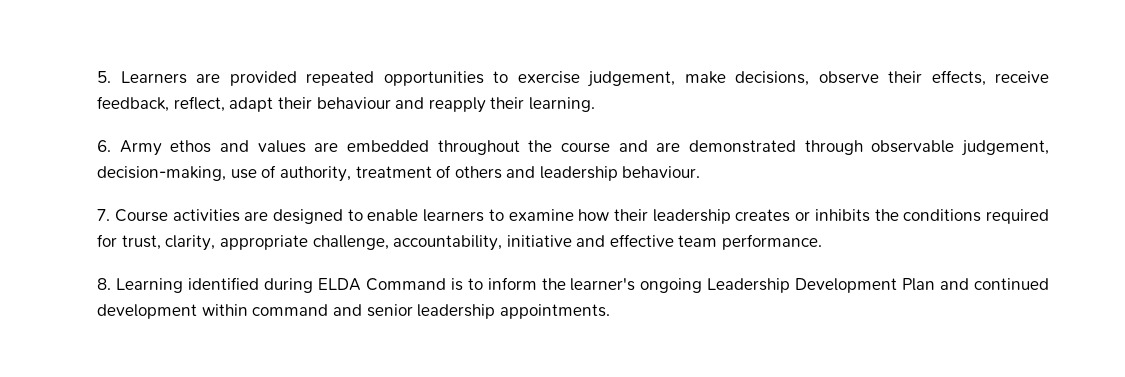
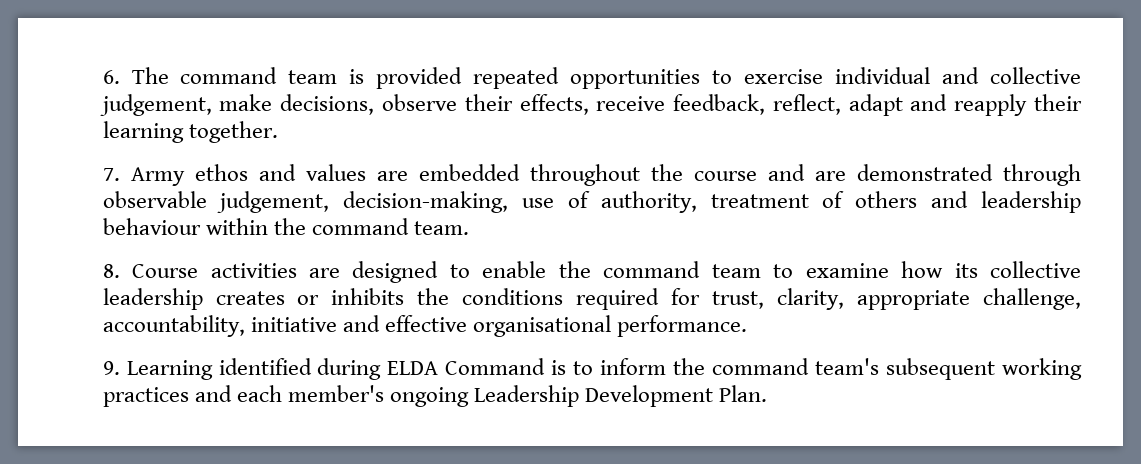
[97,71,221,84] 5. Learners are -> [102,67,365,84] 6. The command team is
(580, 77) none -> [835,67,1082,84] individual and collective
[277,97,391,109] their behaviour -> (903, 105) none
[528,97,595,112] [97,140,112,152] learning. // 6. -> [102,121,278,143] [102,168,120,181] learning together. // 7.
[622,166,701,178] [97,209,111,221] behaviour. // 7. -> [102,218,469,235] [102,264,120,278] behaviour within the command team. // 8.
[423,209,485,222] learners -> [558,261,761,278] the command team
[614,209,649,221] their -> [954,261,1081,278] its collective
[678,235,718,247] team -> [472,315,611,337] organisational
[97,278,112,290] 8. -> [102,361,120,375] 9.
[570,278,1049,293] [97,304,610,319] learner's ongoing Leadership Development Plan and continued development within command and senior leadership appointments. -> [712,358,1082,380] [102,385,768,407] command team's subsequent working practices and each member's ongoing Leadership Development Plan.

